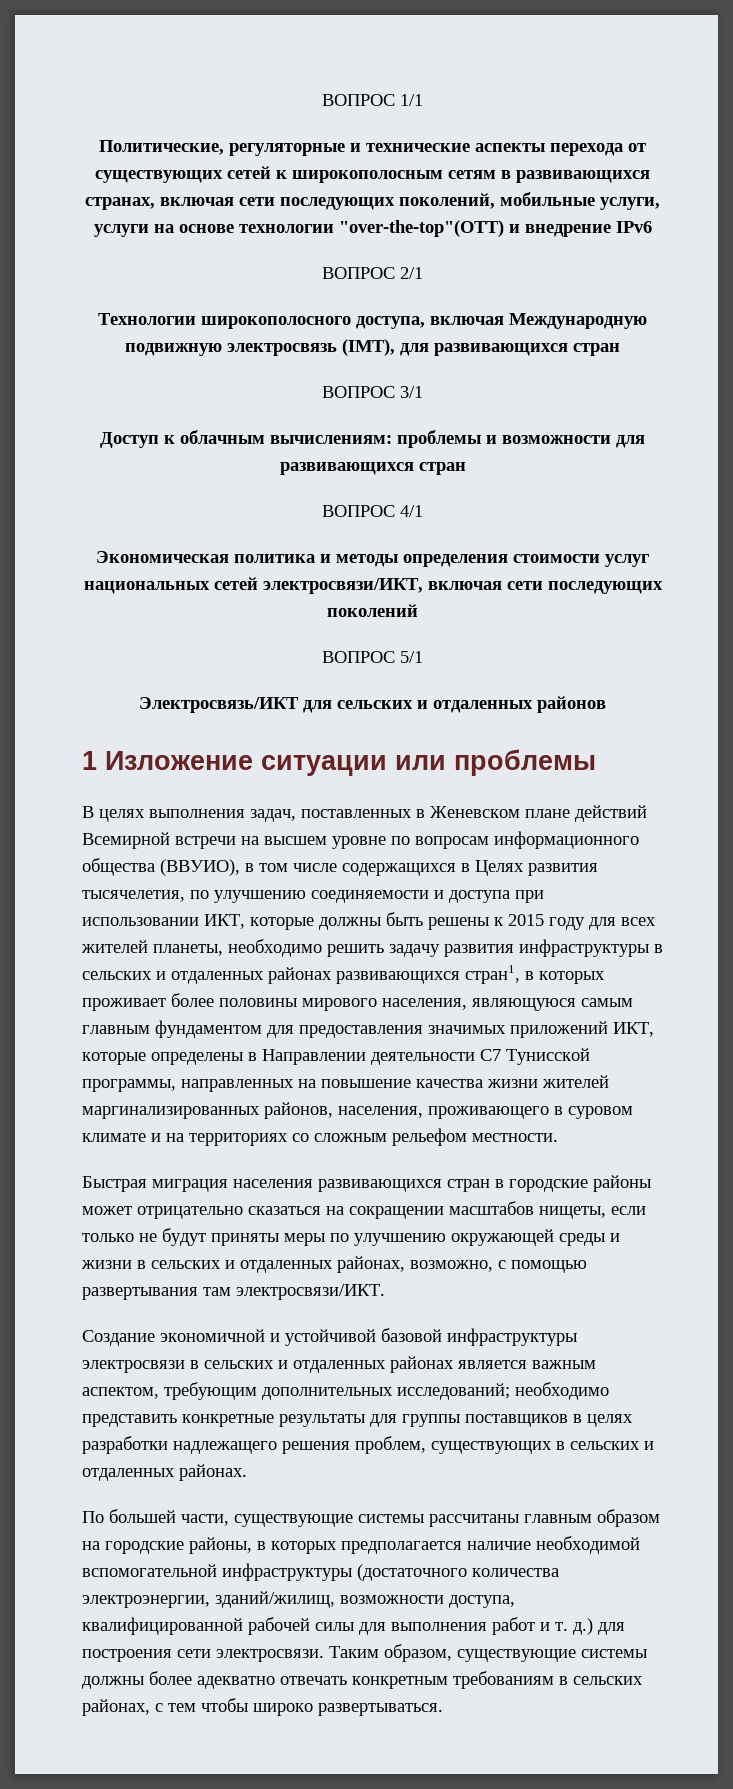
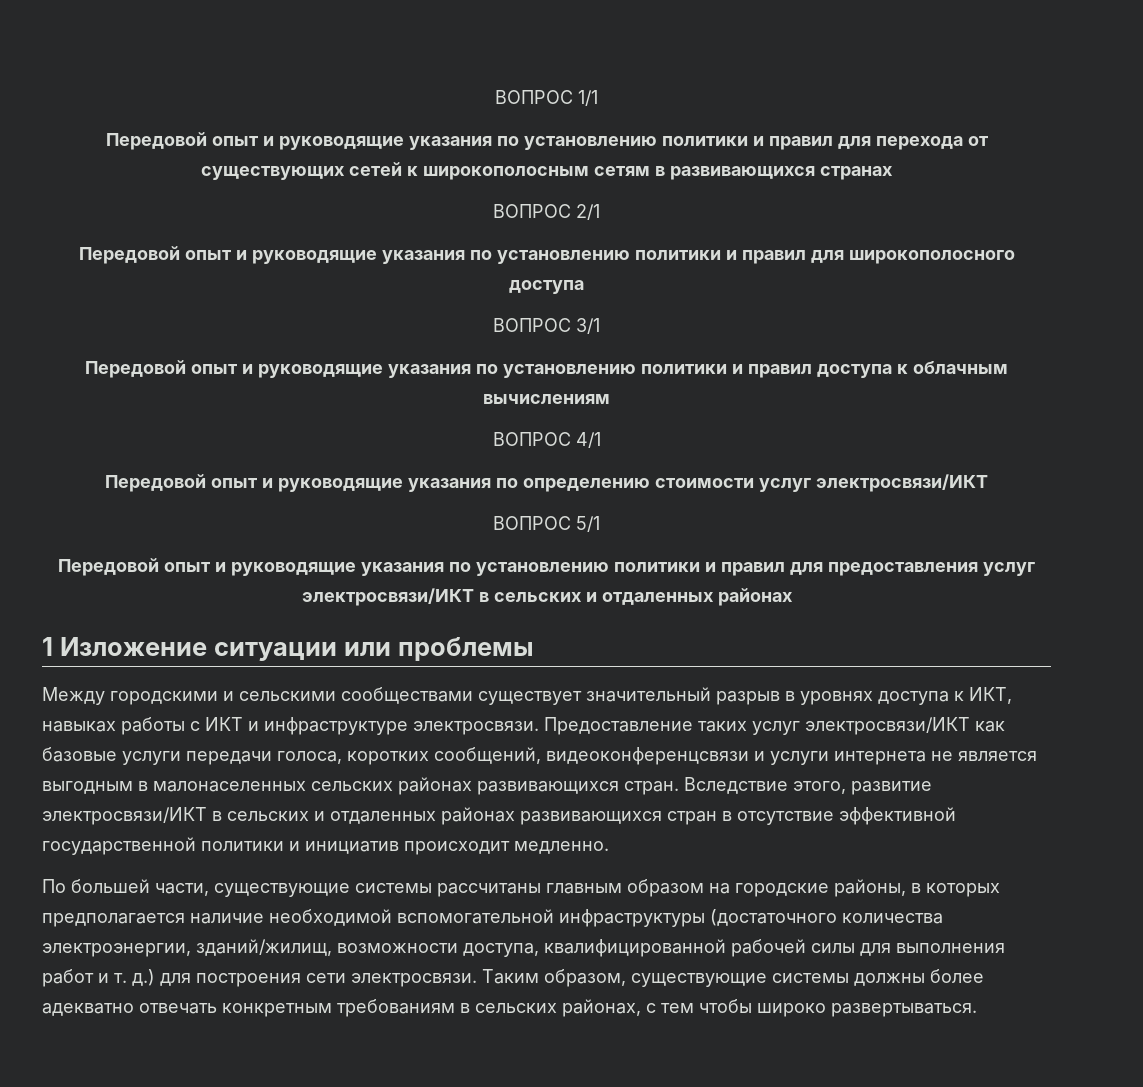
[99,140,545,156] Политические, регуляторные и технические аспекты -> [105,132,871,150] Передовой опыт и руководящие указания по установлению политики и правил для
[85,192,660,210] [93,220,652,237] [322,267,423,279] [98,313,647,329] [125,339,620,356] [322,386,423,398] [100,430,645,448] [279,462,466,475] [322,505,423,517] [96,551,649,567] [83,577,663,594] [327,604,418,617] [322,651,423,663] [139,696,606,713] странах, включая сети последующих поколений, мобильные услуги, услуги на основе технологии "over-the-top"(ОТТ) и внедрение IPv6 // ВОПРОС 2/1 // Технологии широкополосного доступа, включая Международную подвижную электросвязь (IMT), для развивающихся стран // ВОПРОС 3/1 // Доступ к облачным вычислениям: проблемы и возможности для развивающихся стран // ВОПРОС 4/1 // Экономическая политика и методы определения стоимости услуг национальных сетей электросвязи/ИКТ, включая сети последующих поколений // ВОПРОС 5/1 // Электросвязь/ИКТ для сельских и отдаленных районов -> [820,166,893,180] [493,204,600,220] [78,246,1015,264] [509,280,584,294] [493,318,600,334] [85,360,1008,378] [483,394,610,404] [492,432,601,448] [105,474,988,492] [493,516,600,532] [58,558,1035,576] [301,588,793,606] странах // ВОПРОС 2/1 // Передовой опыт и руководящие указания по установлению политики и правил для широкополосного доступа // ВОПРОС 3/1 // Передовой опыт и руководящие указания по установлению политики и правил доступа к облачным вычислениям // ВОПРОС 4/1 // Передовой опыт и руководящие указания по определению стоимости услуг электросвязи/ИКТ // ВОПРОС 5/1 // Передовой опыт и руководящие указания по установлению политики и правил для предоставления услуг электросвязи/ИКТ в сельских и отдаленных районах
[82,805,647,822] [82,831,639,849] [82,858,598,876] [82,890,544,903] [82,912,656,930] [81,939,649,957] В целях выполнения задач, поставленных в Женевском плане действий Всемирной встречи на высшем уровне по вопросам информационного общества (ВВУИО), в том числе содержащихся в Целях развития тысячелетия, по улучшению соединяемости и доступа при использовании ИКТ, которые должны быть решены к 2015 году для всех жителей планеты, необходимо решить задачу развития инфраструктуры -> [42,687,1012,705] [42,717,1005,735] [42,747,1037,765] [42,777,932,795] [42,807,207,825] Между городскими и сельскими сообществами существует значительный разрыв в уровнях доступа к ИКТ, навыках работы с ИКТ и инфраструктуре электросвязи. Предоставление таких услуг электросвязи/ИКТ как базовые услуги передачи голоса, коротких сообщений, видеоконференцсвязи и услуги интернета не является выгодным в малонаселенных сельских районах развивающихся стран. Вследствие этого, развитие электросвязи/ИКТ
[465,965,605,984] [82,993,633,1011] [82,1020,654,1038] [82,1048,590,1065] [82,1075,609,1092] [82,1102,633,1119] [82,1128,558,1146] [82,1175,651,1192] [82,1201,646,1219] [82,1228,620,1246] [81,1256,587,1273] [82,1284,385,1300] [82,1328,577,1346] [82,1356,596,1373] [82,1382,609,1400] [82,1414,633,1427] [82,1436,654,1454] [82,1464,247,1481] стран1, в которых проживает более половины мирового населения, являющуюся самым главным фундаментом для предоставления значимых приложений ИКТ, которые определены в Направлении деятельности С7 Тунисской программы, направленных на повышение качества жизни жителей маргинализированных районов, населения, проживающего в суровом климате и на территориях со сложным рельефом местности. // Быстрая миграция населения развивающихся стран в городские районы может отрицательно сказаться на сокращении масштабов нищеты, если только не будут приняты меры по улучшению окружающей среды и жизни в сельских и отдаленных районах, возможно, с помощью развертывания там электросвязи/ИКТ. // Создание экономичной и устойчивой базовой инфраструктуры электросвязи в сельских и отдаленных районах является важным аспектом, требующим дополнительных исследований; необходимо представить конкретные результаты для группы поставщиков в целях разработки надлежащего решения проблем, существующих в сельских и отдаленных районах. -> [667,807,956,825] [42,837,609,855] стран в отсутствие эффективной государственной политики и инициатив происходит медленно.

